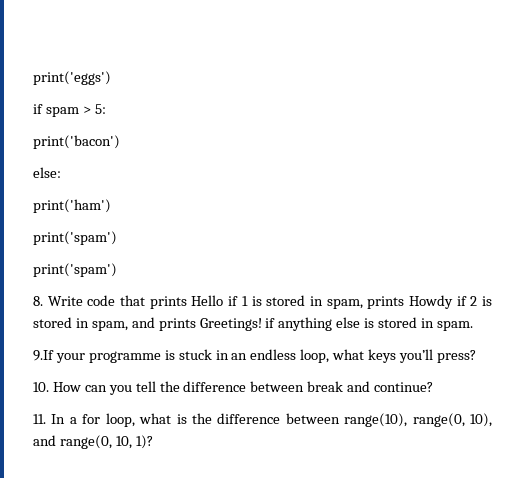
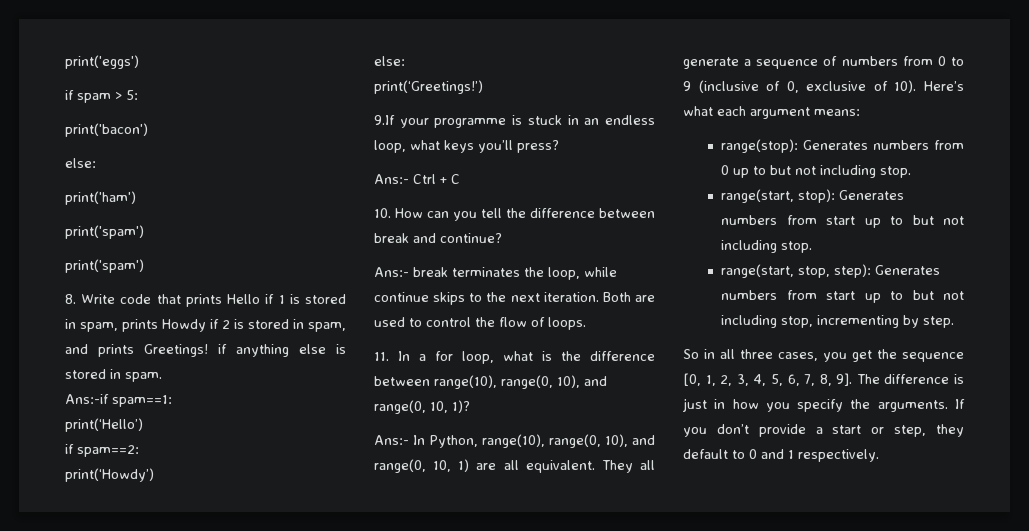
(473, 326) none -> [65,394,172,407] [65,418,143,432] [65,444,139,457] [65,468,154,482] [374,56,405,66] [374,80,483,94] // Ans:-if spam==1: // print(‘Hello’) // if spam==2: // print(‘Howdy’) // else: // print(‘Greetings!’)
(476, 356) none -> [374,174,460,184] // Ans:- Ctrl + C
(434, 387) none -> [374,267,617,280] [374,292,655,305] [374,317,586,330] // Ans:- break terminates the loop, while continue skips to the next iteration. Both are used to control the flow of loops.
(153, 442) none -> [374,434,655,448] [374,459,655,473] [683,56,964,69] [683,80,964,93] [683,106,860,119] [721,139,964,153] [721,165,912,178] [721,189,905,203] [721,215,964,228] [721,240,813,253] [721,264,941,278] [721,290,964,303] [721,315,955,328] [683,349,964,362] [683,373,964,386] [683,398,965,412] [683,424,964,437] [683,449,879,462] // Ans:- In Python, range(10), range(0, 10), and range(0, 10, 1) are all equivalent. They all generate a sequence of numbers from 0 to 9 (inclusive of 0, exclusive of 10). Here’s what each argument means: // range(stop): Generates numbers from 0 up to but not including stop. // range(start, stop): Generates numbers from start up to but not including stop. // range(start, stop, step): Generates numbers from start up to but not including stop, incrementing by step. // So in all three cases, you get the sequence [0, 1, 2, 3, 4, 5, 6, 7, 8, 9]. The difference is just in how you specify the arguments. If you don’t provide a start or step, they default to 0 and 1 respectively.

